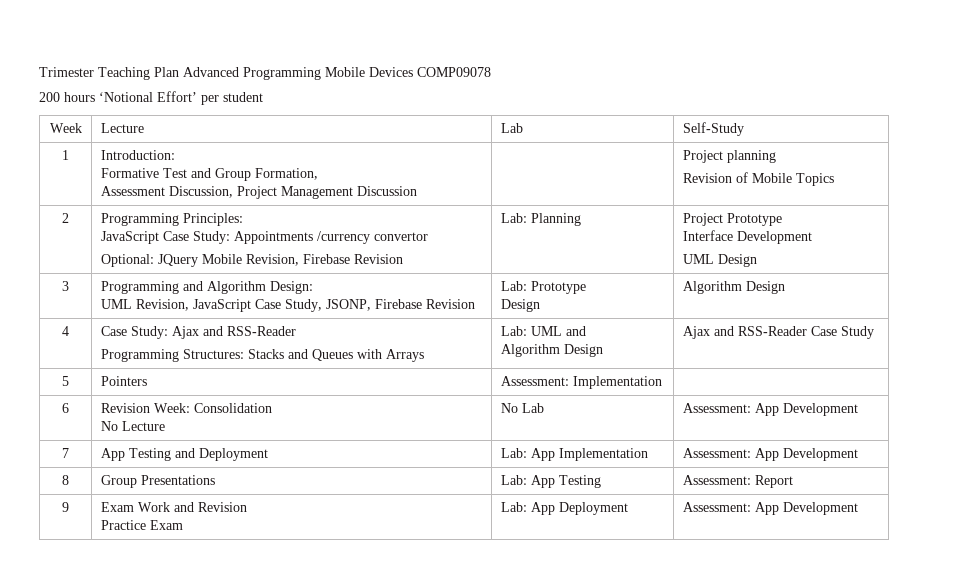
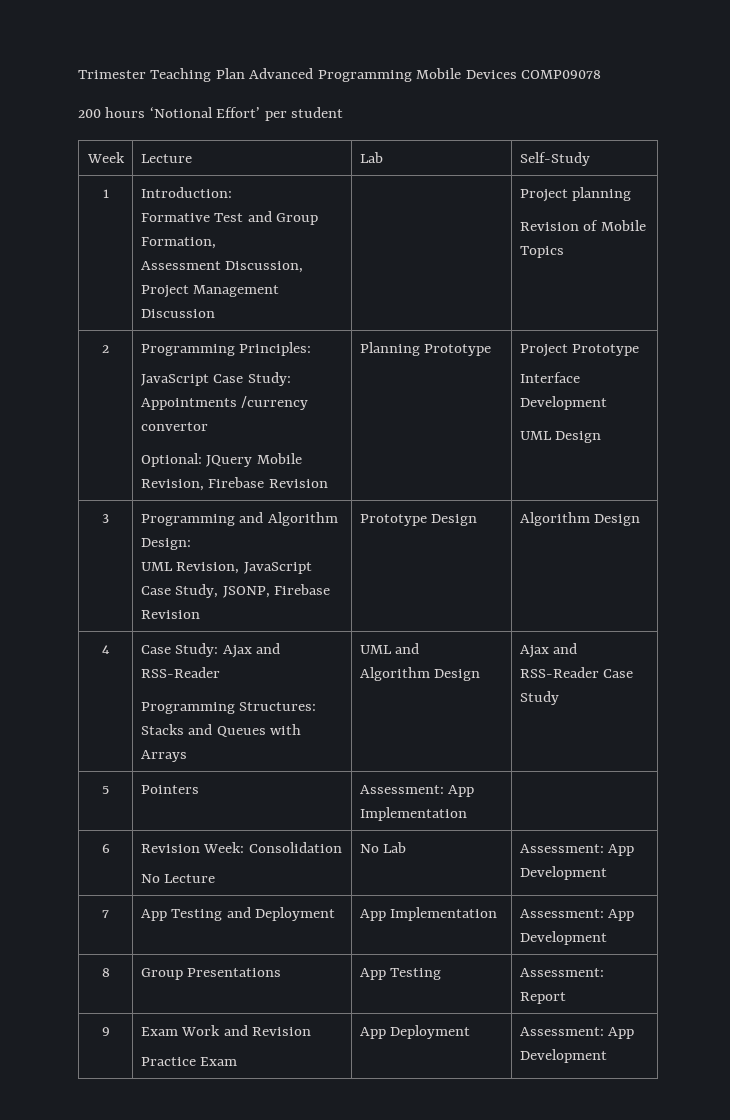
[500,213,527,223] Lab: -> (328, 483) none
(581, 219) none -> [424,344,492,356] Prototype
[500,281,586,294] Lab: Prototype // -> [359,514,427,526] Prototype
[500,326,527,336] Lab: -> (187, 756) none
(569, 381) none -> [448,785,475,797] App
[500,448,527,458] Lab: -> (335, 914) none
[500,475,527,485] Lab: -> (282, 972) none
[500,502,527,512] Lab: -> (238, 1061) none

